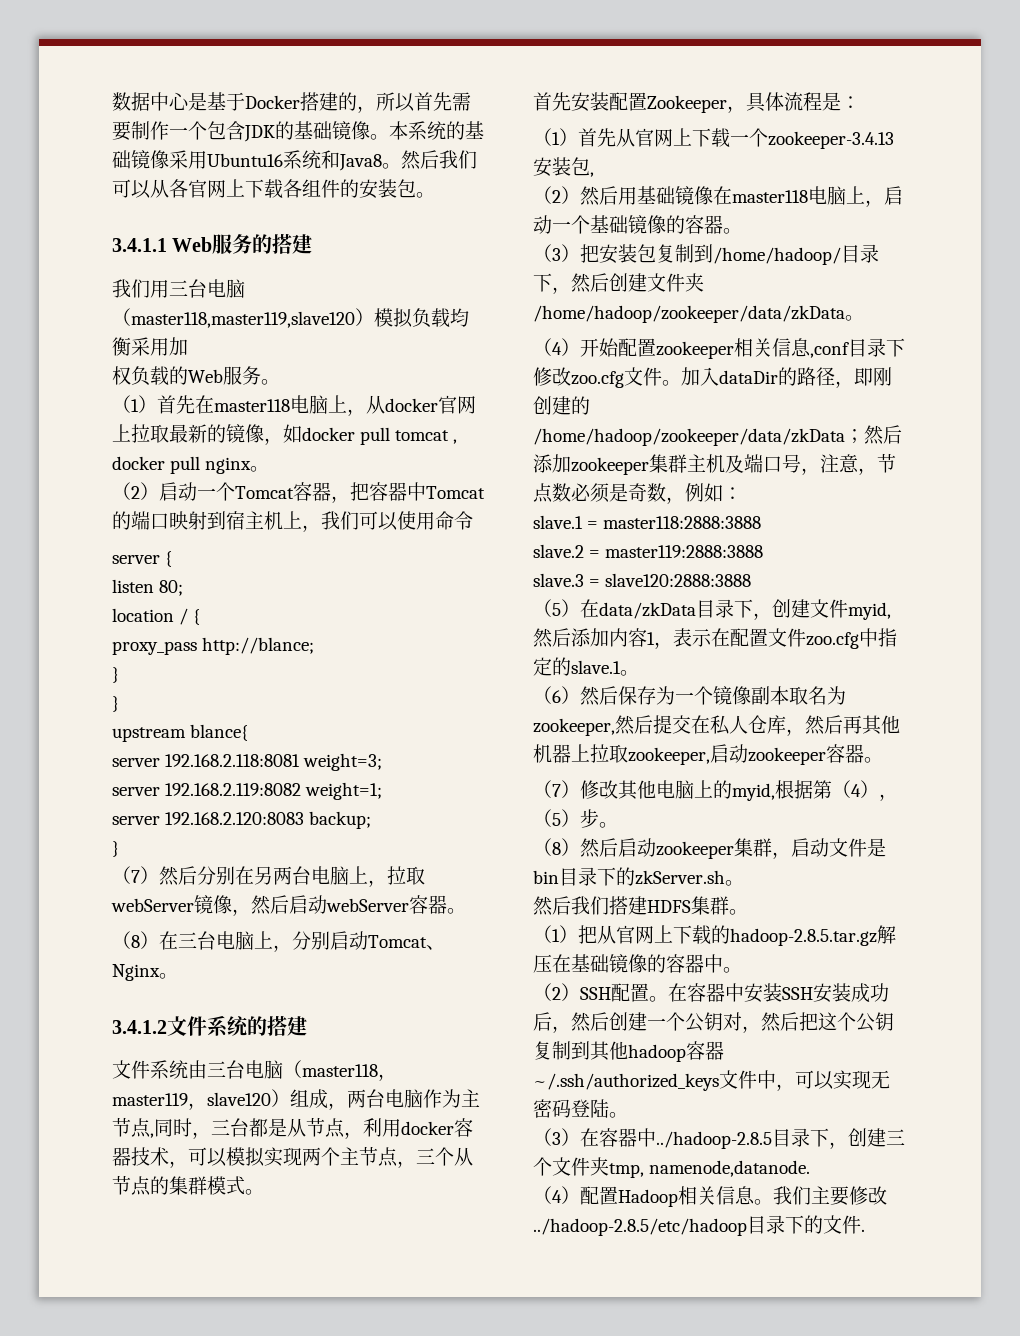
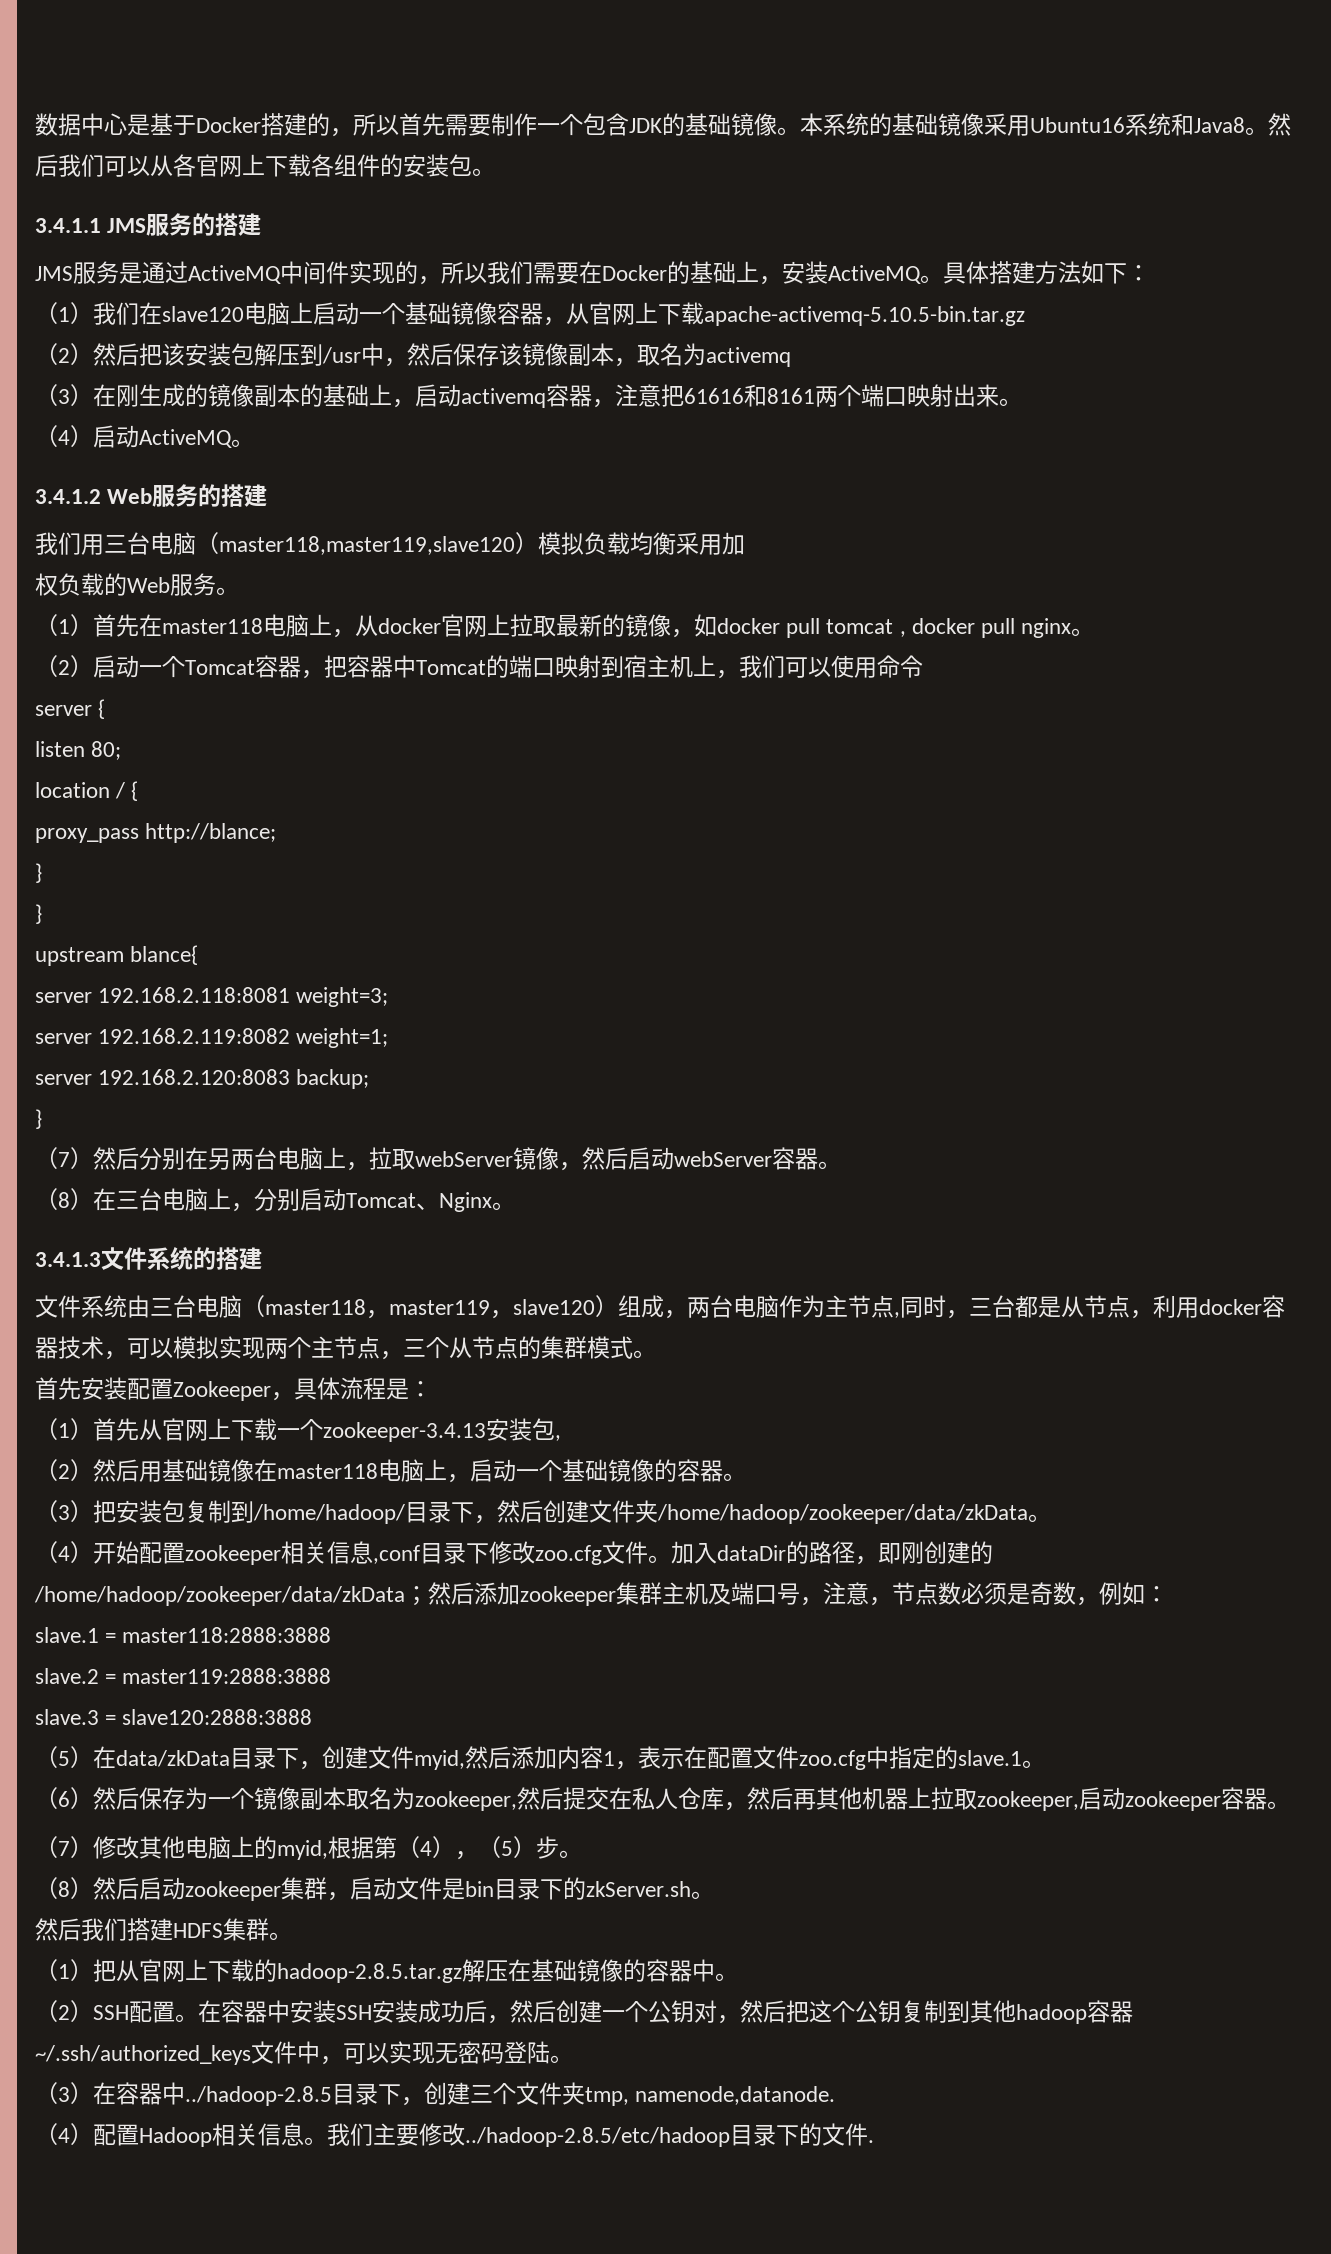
(167, 245) none -> [107,213,262,236] [35,261,1150,285] [35,302,1025,326] [35,343,791,367] [35,384,1022,408] [35,425,254,448] [35,489,101,504] JMS服务的搭建 // JMS服务是通过ActiveMQ中间件实现的，所以我们需要在Docker的基础上，安装ActiveMQ。具体搭建方法如下： // （1）我们在slave120电脑上启动一个基础镜像容器，从官网上下载apache-activemq-5.10.5-bin.tar.gz // （2）然后把该安装包解压到/usr中，然后保存该镜像副本，取名为activemq // （3）在刚生成的镜像副本的基础上，启动activemq容器，注意把61616和8161两个端口映射出来。 // （4）启动ActiveMQ。 // 3.4.1.2
[112,1020,167,1034] 3.4.1.2 -> [35,1252,101,1267] 3.4.1.3

